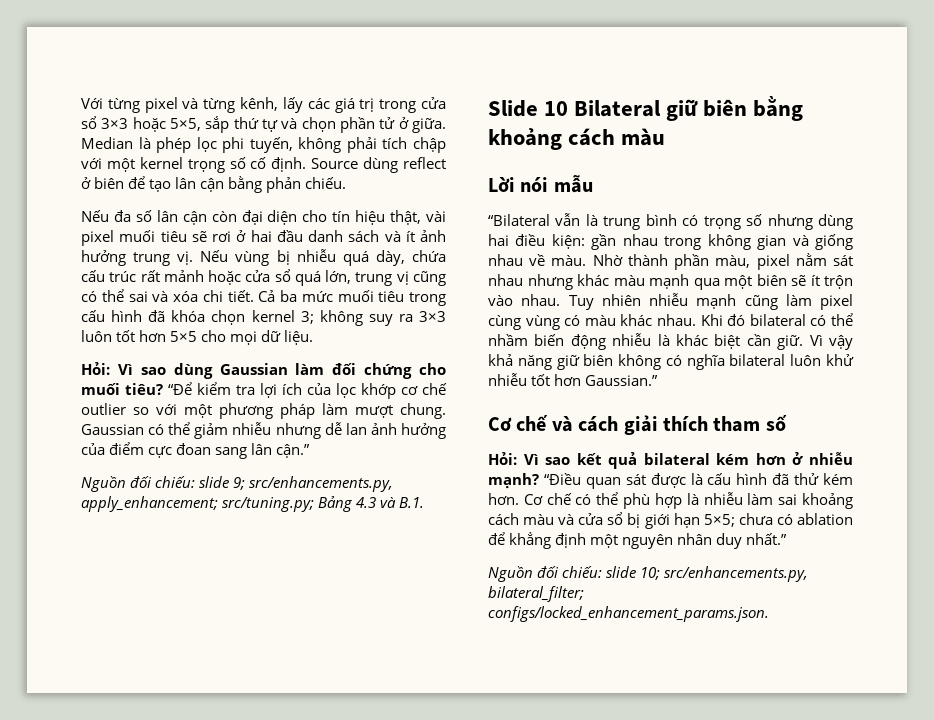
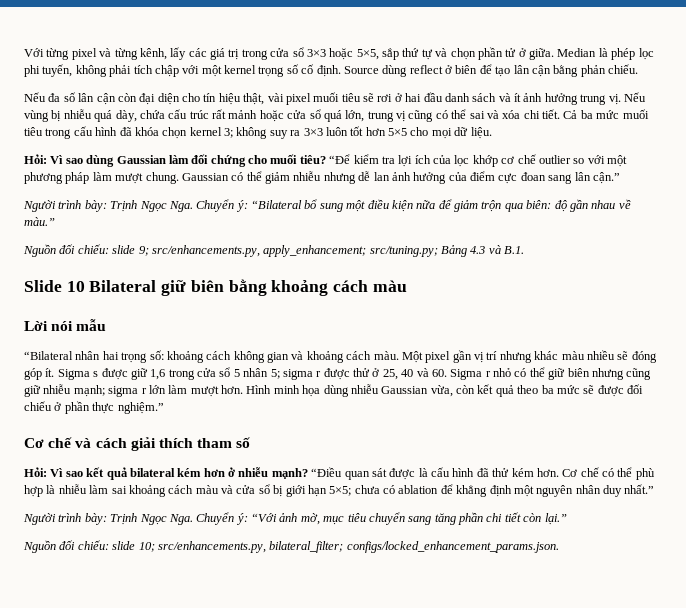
(311, 451) none -> [23,199,631,212] [24,217,55,226] // Người trình bày: Trịnh Ngọc Nga. Chuyển ý: “Bilateral bổ sung một điều kiện nữa để giảm trộn qua biên: độ gần nhau về màu.”
[555,213,853,230] [488,234,853,250] [488,253,853,270] [488,274,853,290] [488,293,853,310] [488,313,853,330] [488,333,853,350] [488,354,854,370] [488,373,659,386] vẫn là trung bình có trọng số nhưng dùng hai điều kiện: gần nhau trong không gian và giống nhau về màu. Nhờ thành phần màu, pixel nằm sát nhau nhưng khác màu mạnh qua một biên sẽ ít trộn vào nhau. Tuy nhiên nhiễu mạnh cũng làm pixel cùng vùng có màu khác nhau. Khi đó bilateral có thể nhầm biến động nhiễu là khác biệt cần giữ. Vì vậy khả năng giữ biên không có nghĩa bilateral luôn khử nhiễu tốt hơn Gaussian.” -> [75,350,657,363] [24,367,652,380] [24,384,643,397] [24,401,164,414] nhân hai trọng số: khoảng cách không gian và khoảng cách màu. Một pixel gần vị trí nhưng khác màu nhiều sẽ đóng góp ít. Sigma s được giữ 1,6 trong cửa sổ 5 nhân 5; sigma r được thử ở 25, 40 và 60. Sigma r nhỏ có thể giữ biên nhưng cũng giữ nhiễu mạnh; sigma r lớn làm mượt hơn. Hình minh họa dùng nhiễu Gaussian vừa, còn kết quả theo ba mức sẽ được đối chiếu ở phần thực nghiệm.”
(788, 539) none -> [23,512,567,525] // Người trình bày: Trịnh Ngọc Nga. Chuyển ý: “Với ảnh mờ, mục tiêu chuyển sang tăng phần chi tiết còn lại.”

